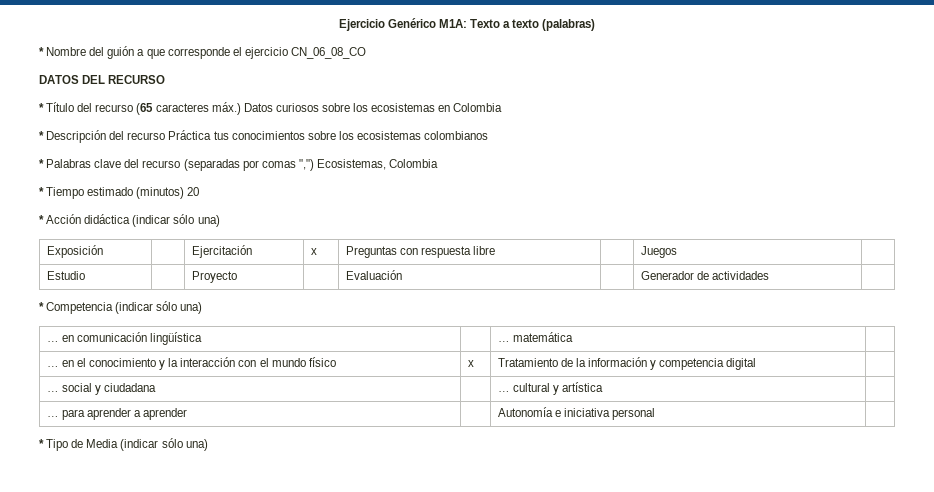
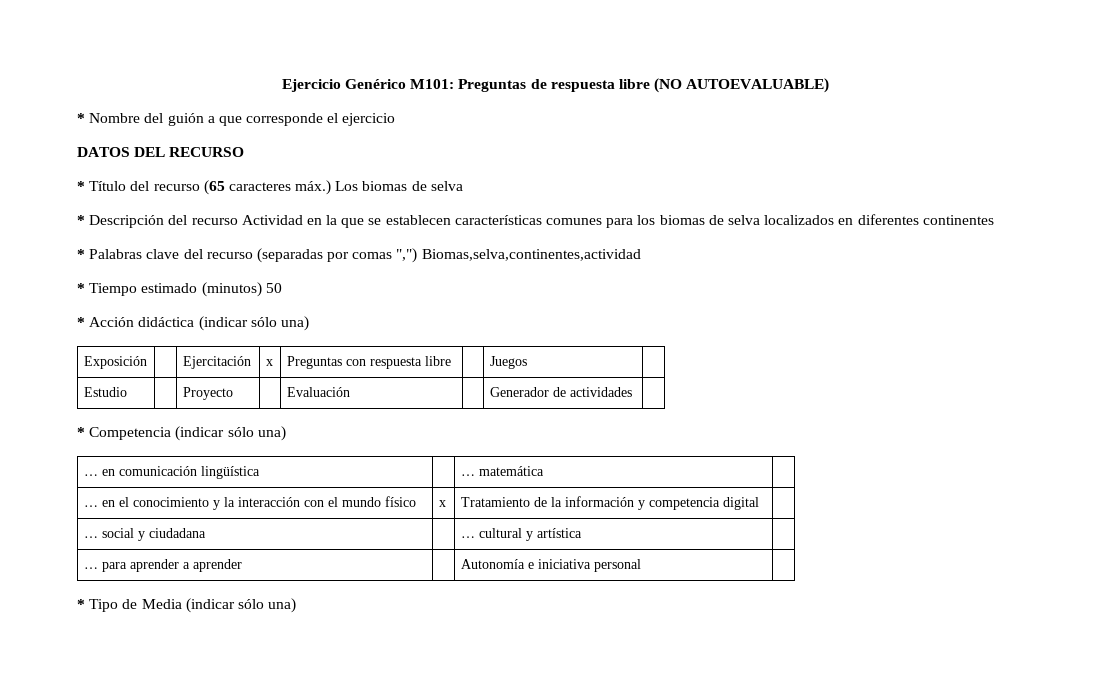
[438,19,596,31] M1A: Texto a texto (palabras) -> [410,78,830,93] M101: Preguntas de respuesta libre (NO AUTOEVALUABLE)
[290,47,366,59] CN_06_08_CO -> (396, 119) none
[243,103,503,112] [39,130,489,143] Datos curiosos sobre los ecosistemas en Colombia // * Descripción del recurso Práctica tus conocimientos sobre los ecosistemas colombianos -> [335,181,463,191] [77,214,994,228] Los biomas de selva // * Descripción del recurso Actividad en la que se establecen características comunes para los biomas de selva localizados en diferentes continentes
[316,159,439,170] Ecosistemas, Colombia -> [421,249,641,261] Biomas,selva,continentes,actividad
[187,187,200,196] 20 -> [265,283,282,293] 50

